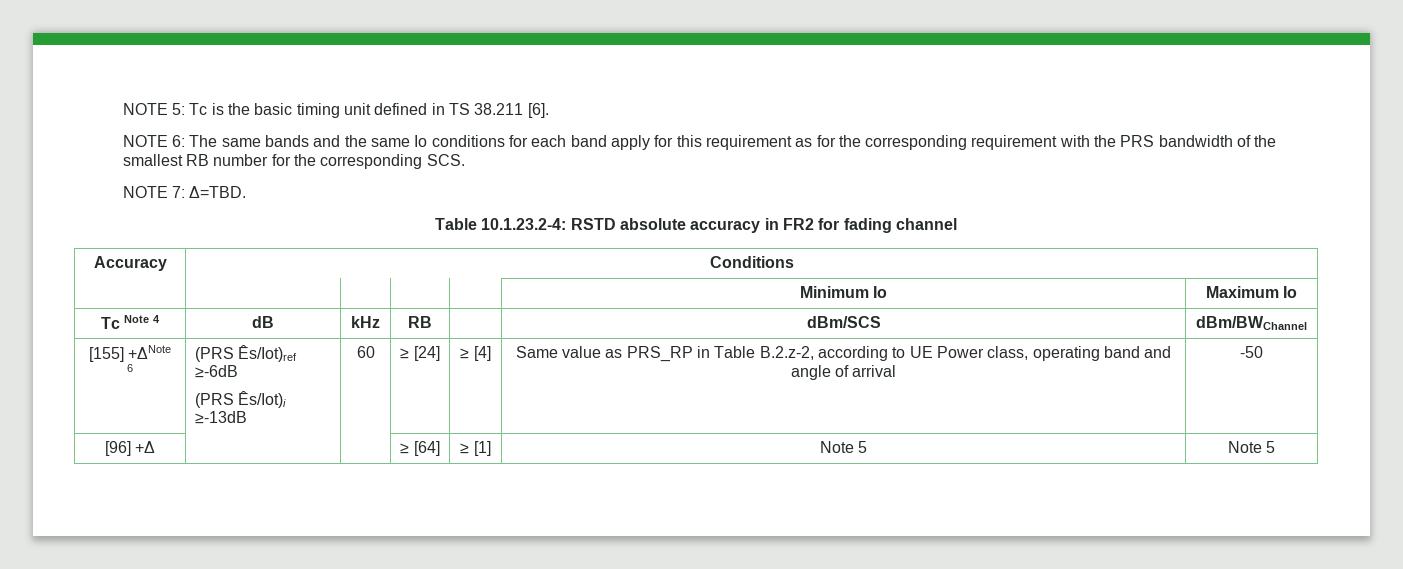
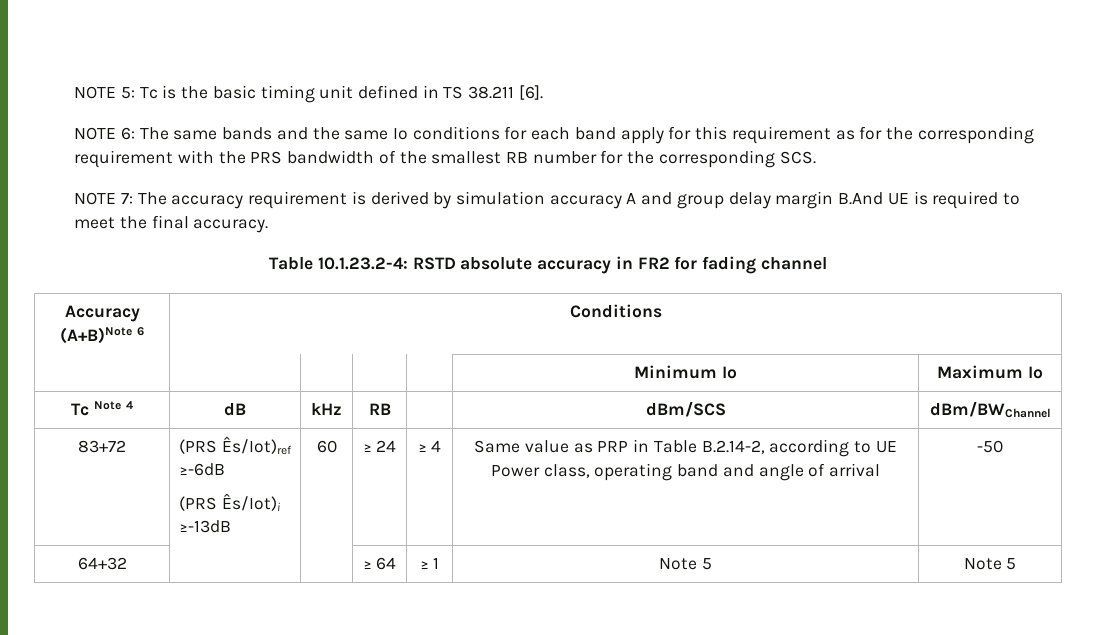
[189,186,247,198] Δ=TBD. -> [137,191,1020,209] [74,215,269,233] The accuracy requirement is derived by simulation accuracy A and group delay margin B.And UE is required to meet the final accuracy.
(167, 263) none -> [60,327,144,344] (A+B)Note 6
[88,345,172,362] [127,364,133,372] [155] +ΔNote 6 -> [78,440,126,453] 83+72
[413,346,440,361] [460,346,491,361] [24] | ≥ [4] -> [376,440,397,452] [417,440,442,452] 24 | ≥ 4
[626,346,693,362] PRS_RP -> [597,441,629,452] PRP
[759,346,814,360] B.2.z-2, -> [701,440,765,454] B.2.14-2,
[104,441,156,456] [400,441,440,456] [460,441,491,456] [96] +Δ | | | ≥ [64] | ≥ [1] -> [77,557,127,570] [362,557,397,570] [419,557,440,569] 64+32 | | | ≥ 64 | ≥ 1

